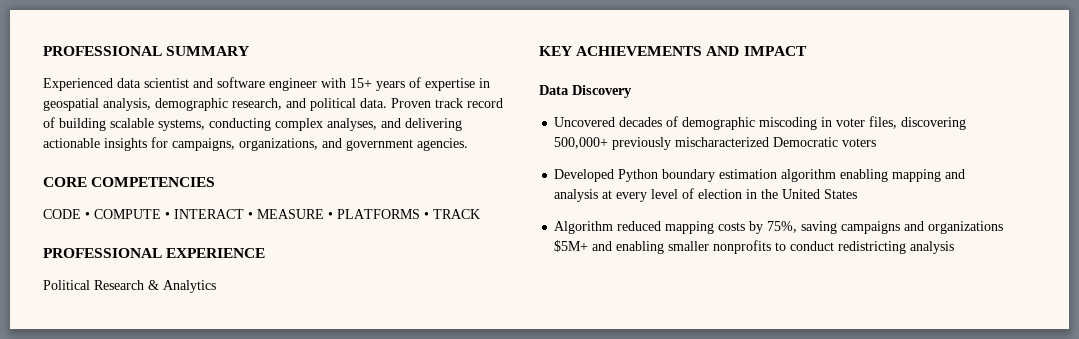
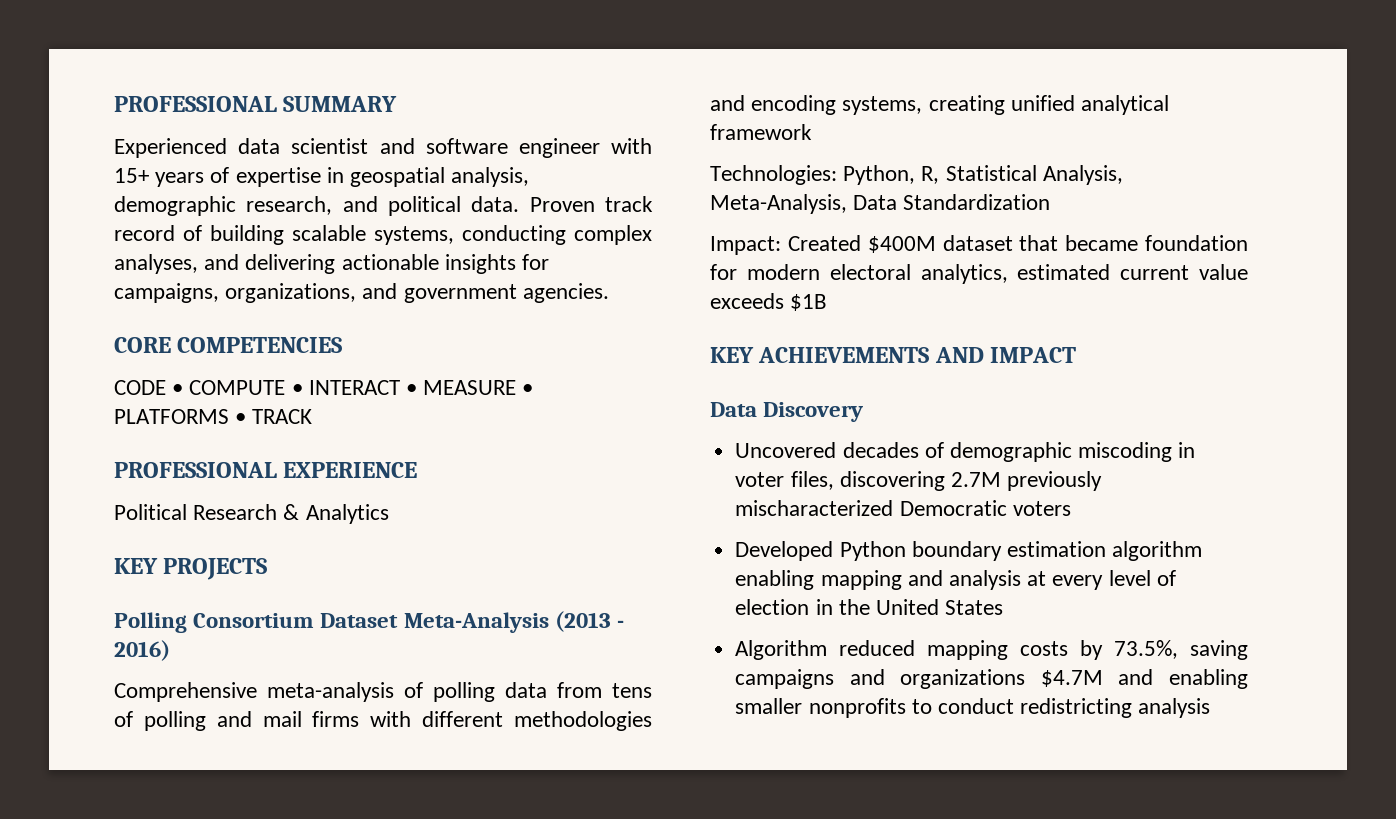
(216, 286) none -> [114,558,268,580] [114,611,625,633] [114,640,170,661] [114,682,652,702] [114,711,652,731] [710,95,1170,115] [710,124,812,140] [710,165,1123,185] [710,194,1051,214] [710,235,1248,255] [710,264,1248,284] [710,293,828,311] // KEY PROJECTS // Polling Consortium Dataset Meta-Analysis (2013 - 2016) // Comprehensive meta-analysis of polling data from tens of polling and mail firms with different methodologies and encoding systems, creating unified analytical framework // Technologies: Python, R, Statistical Analysis, Meta-Analysis, Data Standardization // Impact: Created $400M dataset that became foundation for modern electoral analytics, estimated current value exceeds $1B
[554,137,609,149] 500,000+ -> [950,472,1001,487] 2.7M
[767,221,798,233] 75%, -> [1114,640,1179,659] 73.5%,
[554,240,589,252] $5M+ -> [1040,670,1103,687] $4.7M

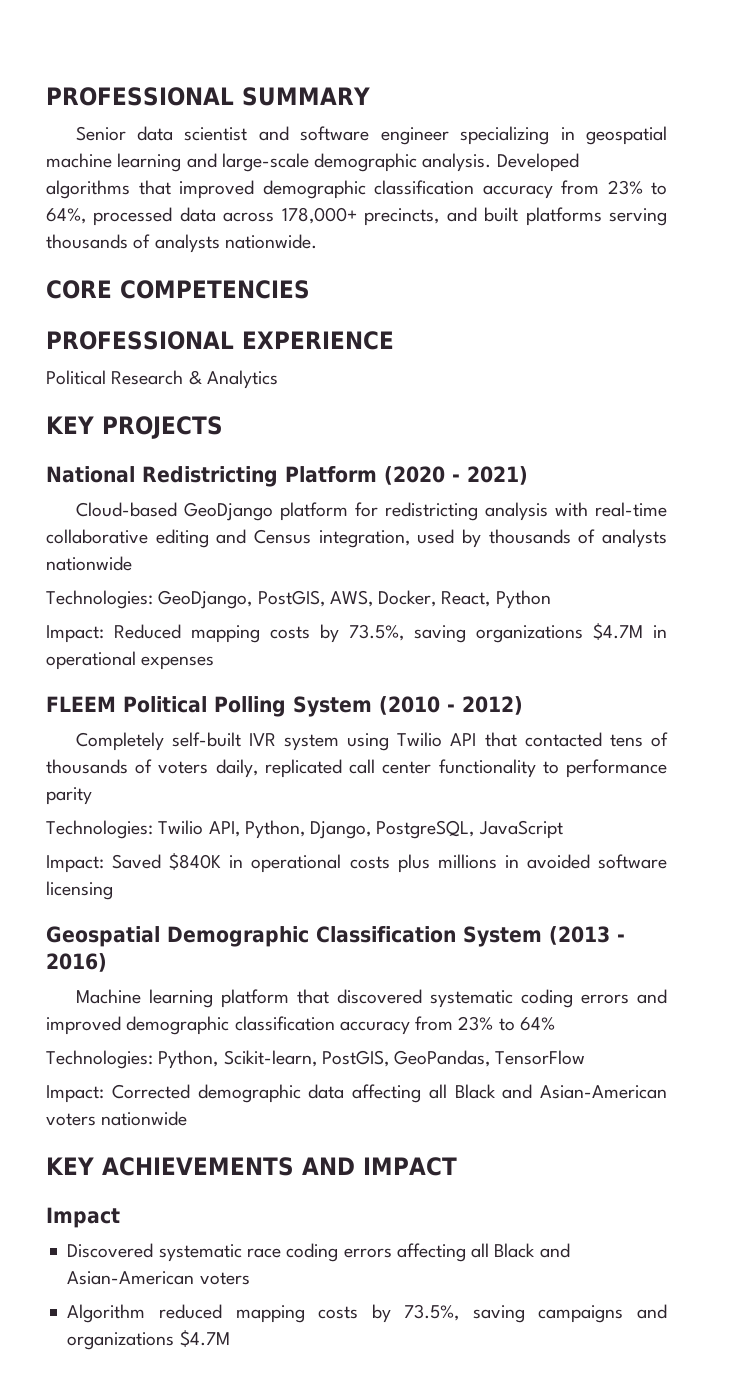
[114,138,227,158] Experienced -> [75,126,126,141] Senior
[611,138,652,154] [114,167,530,187] [114,196,653,216] [114,225,652,245] [114,254,550,274] [114,283,609,303] [114,337,343,353] [114,380,534,395] [114,409,313,424] with 15+ years of expertise in geospatial analysis, demographic research, and political data. Proven track record of building scalable systems, conducting complex analyses, and delivering actionable insights for campaigns, organizations, and government agencies. // CORE COMPETENCIES // CODE • COMPUTE • INTERACT • MEASURE • PLATFORMS • TRACK -> [460,126,668,145] [46,153,579,172] [46,180,667,199] [46,207,668,226] [46,234,317,253] [46,280,310,299] specializing in geospatial machine learning and large-scale demographic analysis. Developed algorithms that improved demographic classification accuracy from 23% to 64%, processed data across 178,000+ precincts, and built platforms serving thousands of analysts nationwide. // CORE COMPETENCIES
[114,611,625,633] [114,640,170,661] [114,682,652,702] [114,711,652,731] [710,95,1170,115] [710,124,812,140] [710,165,1123,185] [710,194,1051,214] [710,235,1248,255] [710,264,1248,284] [710,293,828,311] [710,347,1077,363] [710,402,864,422] [735,442,1196,462] [735,471,1103,491] [735,500,1071,516] [735,541,1203,561] [735,570,1176,590] [735,599,1004,615] Polling Consortium Dataset Meta-Analysis (2013 - 2016) // Comprehensive meta-analysis of polling data from tens of polling and mail firms with different methodologies and encoding systems, creating unified analytical framework // Technologies: Python, R, Statistical Analysis, Meta-Analysis, Data Standardization // Impact: Created $400M dataset that became foundation for modern electoral analytics, estimated current value exceeds $1B // KEY ACHIEVEMENTS AND IMPACT // Data Discovery // Uncovered decades of demographic miscoding in voter files, discovering 2.7M previously mischaracterized Democratic voters // Developed Python boundary estimation algorithm enabling mapping and analysis at every level of election in the United States -> [46,466,528,487] [75,502,667,521] [46,529,667,548] [46,556,132,571] [46,590,551,609] [46,623,667,643] [46,651,215,670] [46,696,523,717] [75,732,669,751] [46,759,667,778] [46,787,92,805] [46,820,563,839] [46,853,668,873] [46,881,113,900] [46,926,625,947] [46,953,107,972] [75,989,668,1008] [46,1016,555,1035] [46,1050,586,1069] [46,1084,667,1103] [46,1111,188,1126] [46,1157,457,1176] [46,1207,120,1228] [67,1243,570,1262] [67,1271,250,1285] National Redistricting Platform (2020 - 2021) // Cloud-based GeoDjango platform for redistricting analysis with real-time collaborative editing and Census integration, used by thousands of analysts nationwide // Technologies: GeoDjango, PostGIS, AWS, Docker, React, Python // Impact: Reduced mapping costs by 73.5%, saving organizations $4.7M in operational expenses // FLEEM Political Polling System (2010 - 2012) // Completely self-built IVR system using Twilio API that contacted tens of thousands of voters daily, replicated call center functionality to performance parity // Technologies: Twilio API, Python, Django, PostgreSQL, JavaScript // Impact: Saved $840K in operational costs plus millions in avoided software licensing // Geospatial Demographic Classification System (2013 - 2016) // Machine learning platform that discovered systematic coding errors and improved demographic classification accuracy from 23% to 64% // Technologies: Python, Scikit-learn, PostGIS, GeoPandas, TensorFlow // Impact: Corrected demographic data affecting all Black and Asian-American voters nationwide // KEY ACHIEVEMENTS AND IMPACT // Impact // Discovered systematic race coding errors affecting all Black and Asian-American voters
[1118,669,1248,689] [735,698,1211,718] and enabling smaller nonprofits to conduct redistricting analysis -> (230, 1339) none

